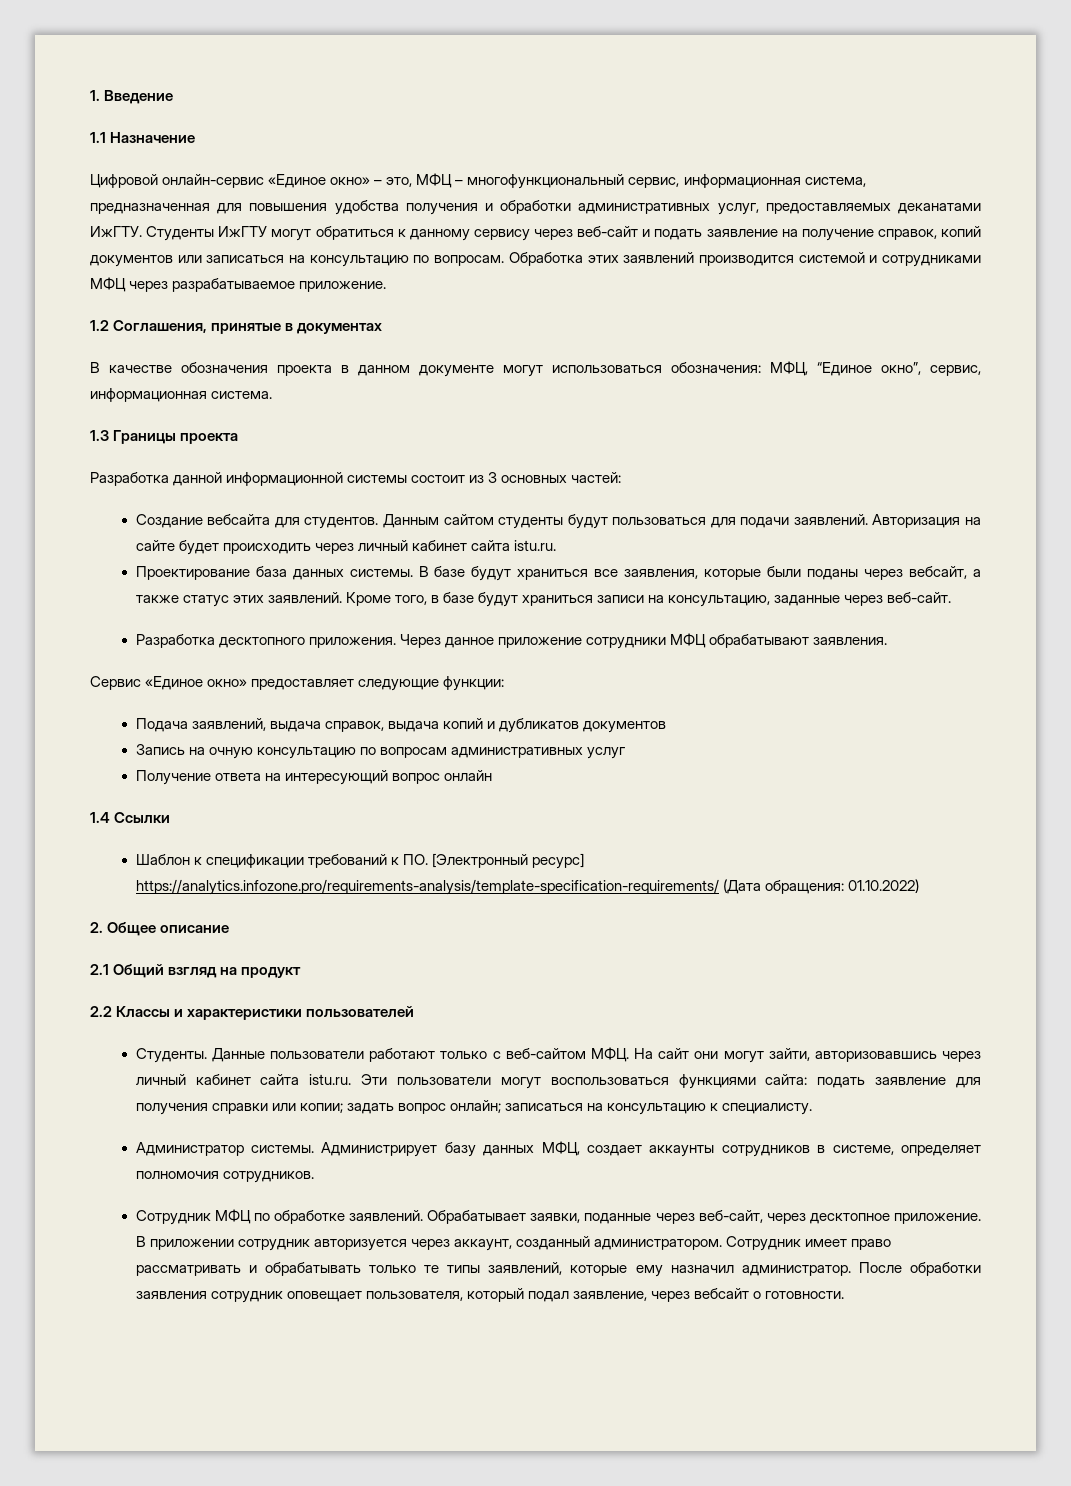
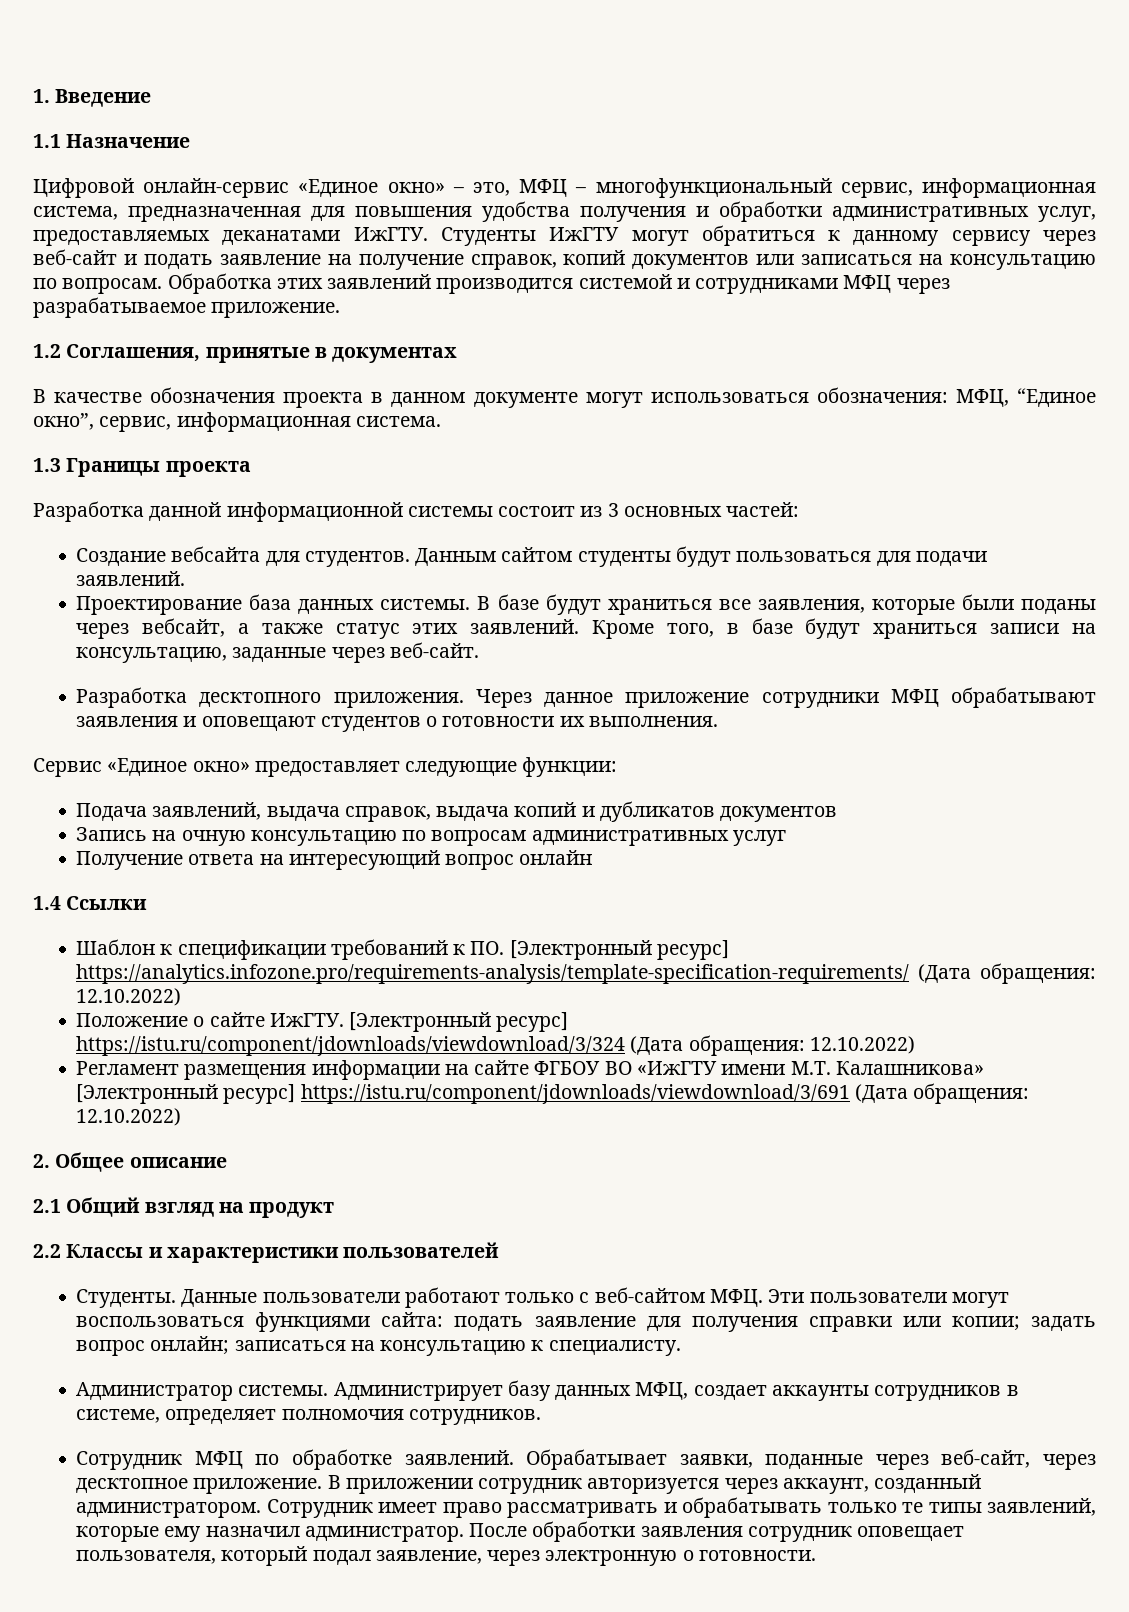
[872,514,981,528] [135,540,557,555] Авторизация на сайте будет происходить через личный кабинет сайта istu.ru. -> (186, 578) none
[813,637,888,645] заявления. -> [76,716,719,732] заявления и оповещают студентов о готовности их выполнения.
[847,879,919,893] 01.10.2022) -> [76,988,182,1006] [76,1012,569,1032] [76,1035,915,1056] [76,1060,984,1080] [76,1083,1030,1104] [76,1108,182,1126] 12.10.2022) // Положение о сайте ИжГТУ. [Электронный ресурс] https://istu.ru/component/jdownloads/viewdownload/3/324 (Дата обращения: 12.10.2022) // Регламент размещения информации на сайте ФГБОУ ВО «ИжГТУ имени М.Т. Калашникова» [Электронный ресурс] https://istu.ru/component/jdownloads/viewdownload/3/691 (Дата обращения: 12.10.2022)
[634,1048,981,1063] [135,1074,352,1085] На сайт они могут зайти, авторизовавшись через личный кабинет сайта istu.ru. -> (764, 1298) none
[694,1288,750,1299] вебсайт -> [545,1550,678,1566] электронную

